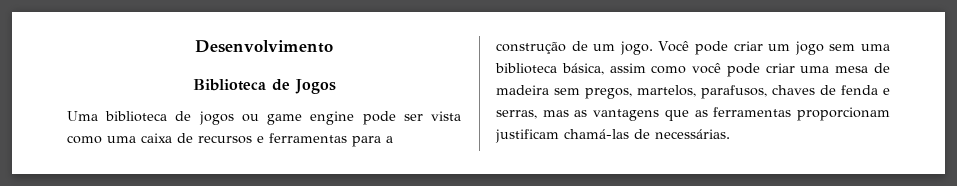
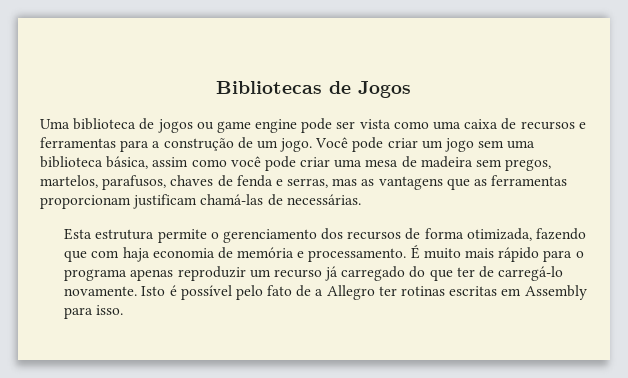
[195,40,333,53] [192,79,266,91] Desenvolvimento // Biblioteca -> [216,81,322,94] Bibliotecas
(730, 134) none -> [64,228,586,243] [64,245,584,262] [64,266,564,281] [64,285,587,300] [64,305,124,319] // Esta estrutura permite o gerenciamento dos recursos de forma otimizada, fazendo que com haja economia de memória e processamento. É muito mais rápido para o programa apenas reproduzir um recurso já carregado do que ter de carregá-lo novamente. Isto é possível pelo fato de a Allegro ter rotinas escritas em Assembly para isso.

